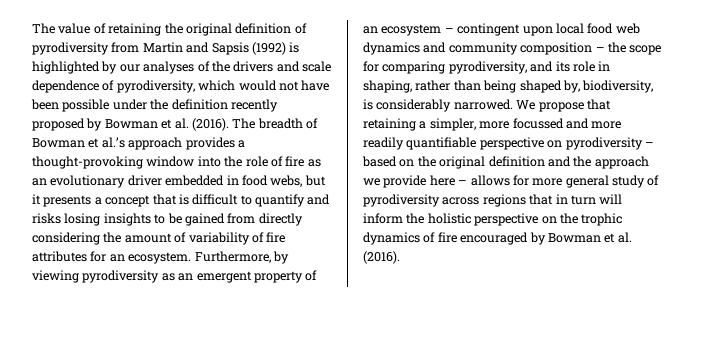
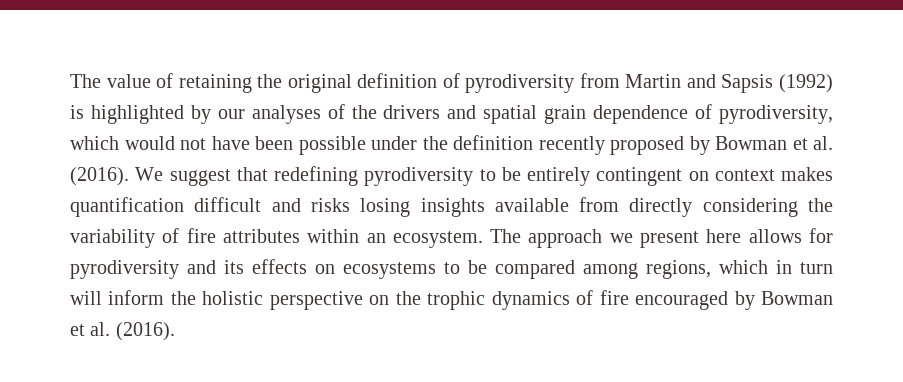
[302,61,331,72] scale -> [483,105,587,124] spatial grain
[232,118,318,129] [32,137,245,150] [32,156,321,169] [32,175,326,188] [32,194,305,207] The breadth of Bowman et al.’s approach provides a thought-provoking window into the role of fire as an evolutionary driver embedded in food webs, but it presents a concept that is difficult to quantify -> [135,166,833,186] [70,197,262,217] We suggest that redefining pyrodiversity to be entirely contingent on context makes quantification difficult
[154,213,225,226] to be gained -> [494,198,569,212] available
[124,232,187,243] amount of -> (833, 205) none
[90,251,107,262] for -> [307,229,360,243] within
[194,251,289,264] [32,270,318,283] [363,23,640,36] [363,42,662,55] [363,61,611,74] [363,80,654,93] [363,99,611,112] [363,118,622,131] [363,137,654,150] [362,156,649,169] [363,175,660,188] [363,194,554,207] Furthermore, by viewing pyrodiversity as an emergent property of an ecosystem – contingent upon local food web dynamics and community composition – the scope for comparing pyrodiversity, and its role in shaping, rather than being shaped by, biodiversity, is considerably narrowed. We propose that retaining a simpler, more focussed and more readily quantifiable perspective on pyrodiversity – based on the original definition and the approach we provide here – allows for more general study of pyrodiversity across regions that -> [490,228,833,248] [70,259,768,279] The approach we present here allows for pyrodiversity and its effects on ecosystems to be compared among regions, which

